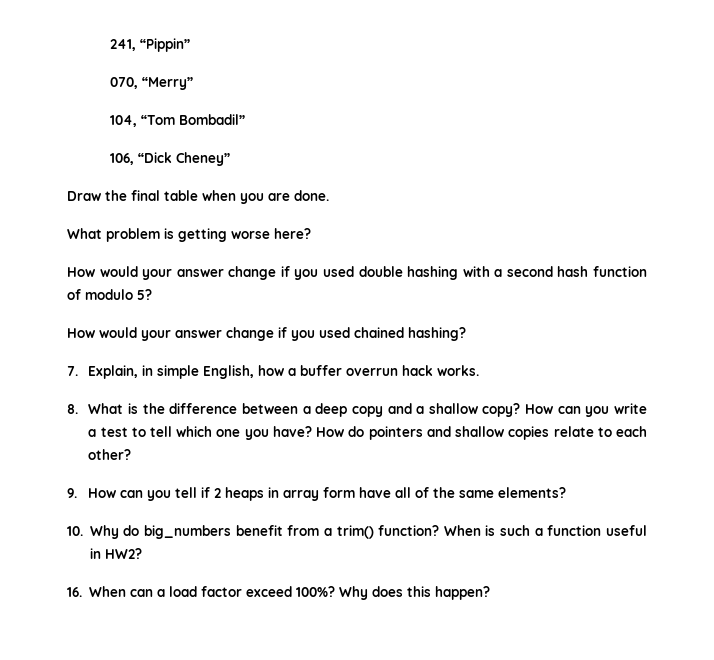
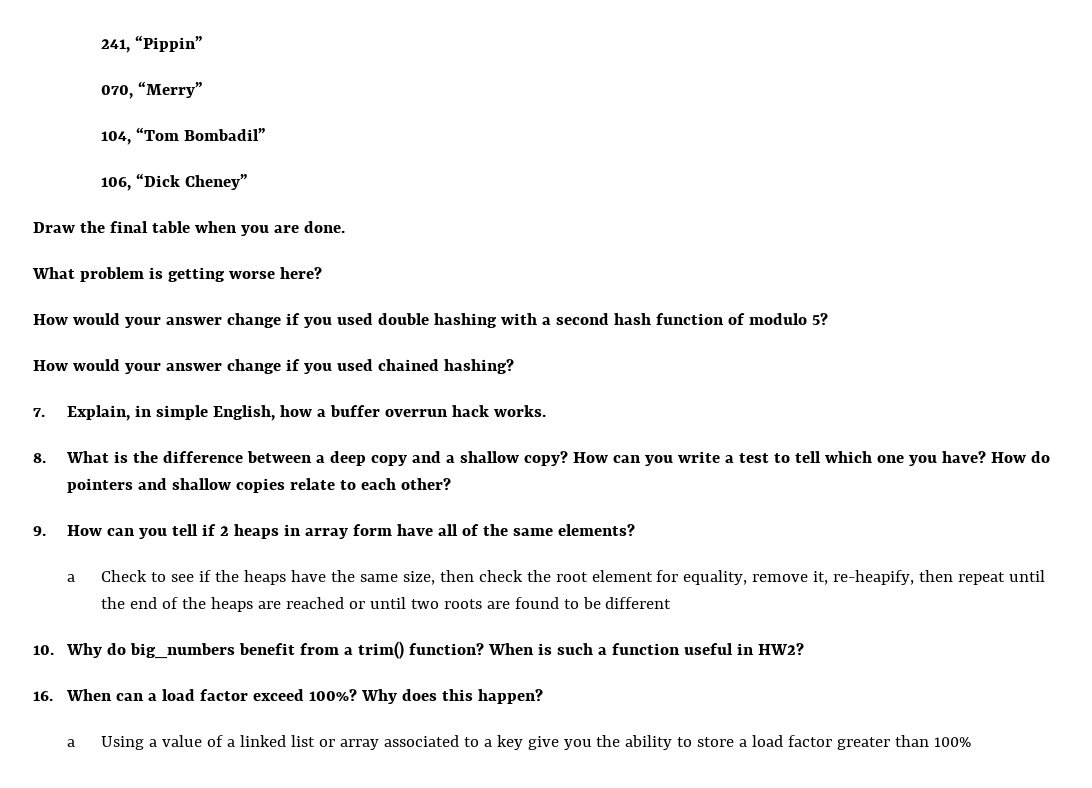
(567, 492) none -> [66,570,1046,585] [100,597,672,612] // a Check to see if the heaps have the same size, then check the root element for equality, remove it, re-heapify, then repeat until the end of the heaps are reached or until two roots are found to be different
(490, 593) none -> [66,735,972,750] // a Using a value of a linked list or array associated to a key give you the ability to store a load factor greater than 100%

